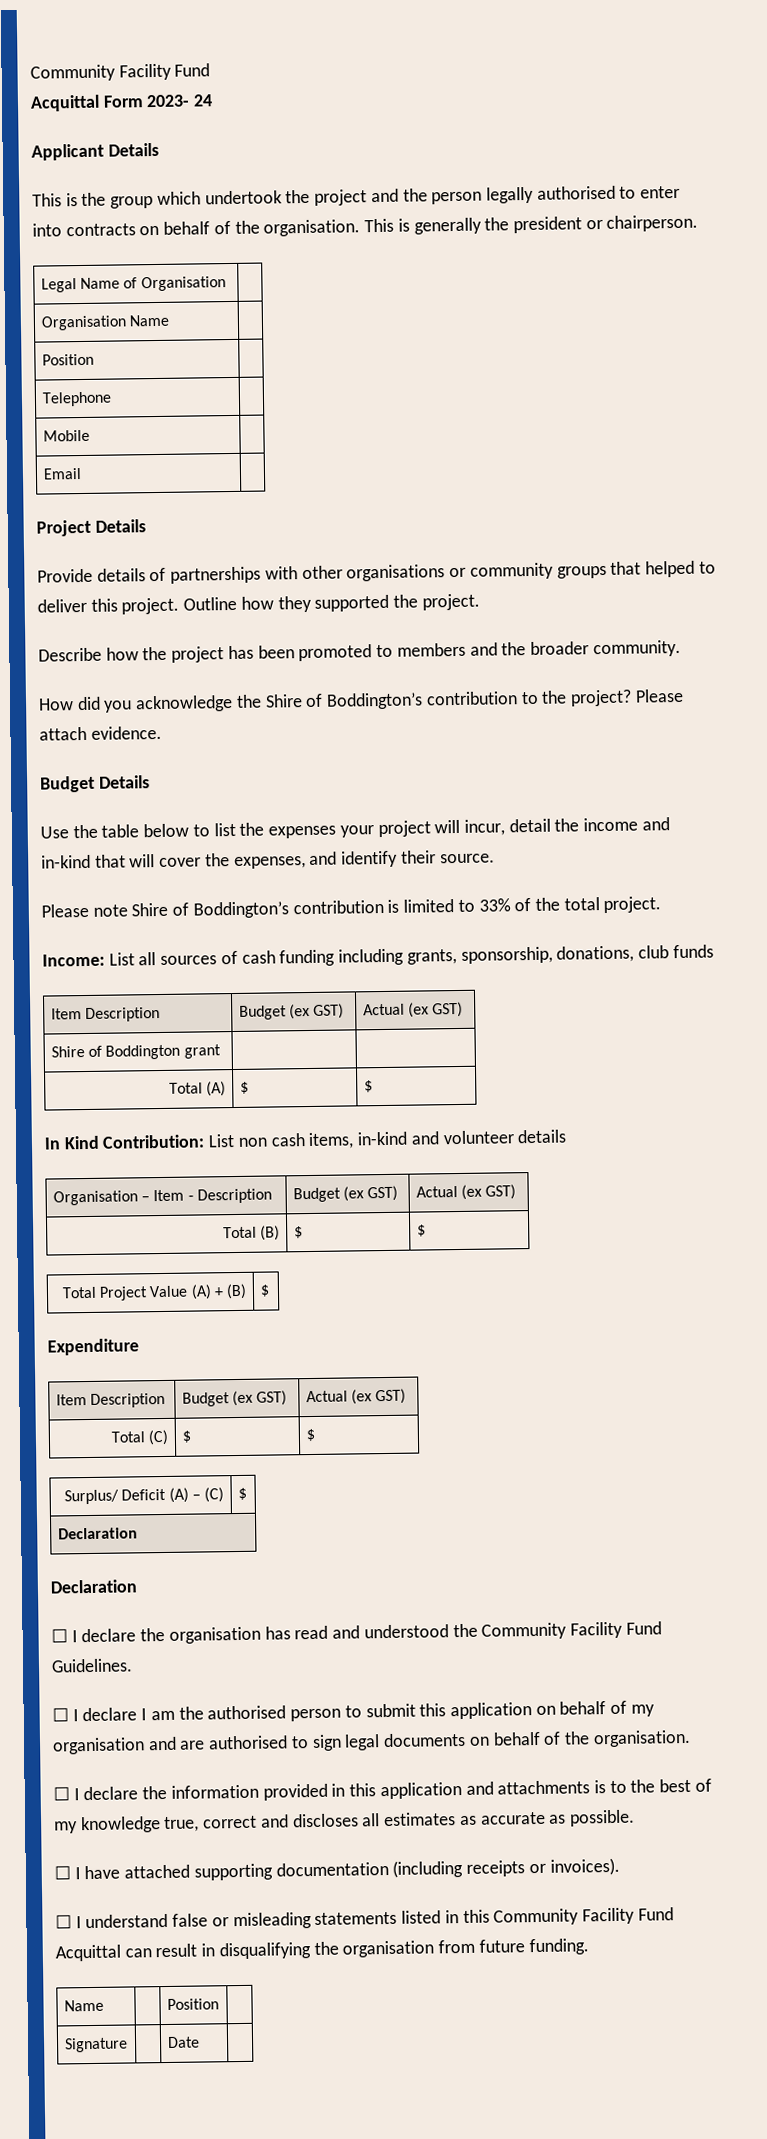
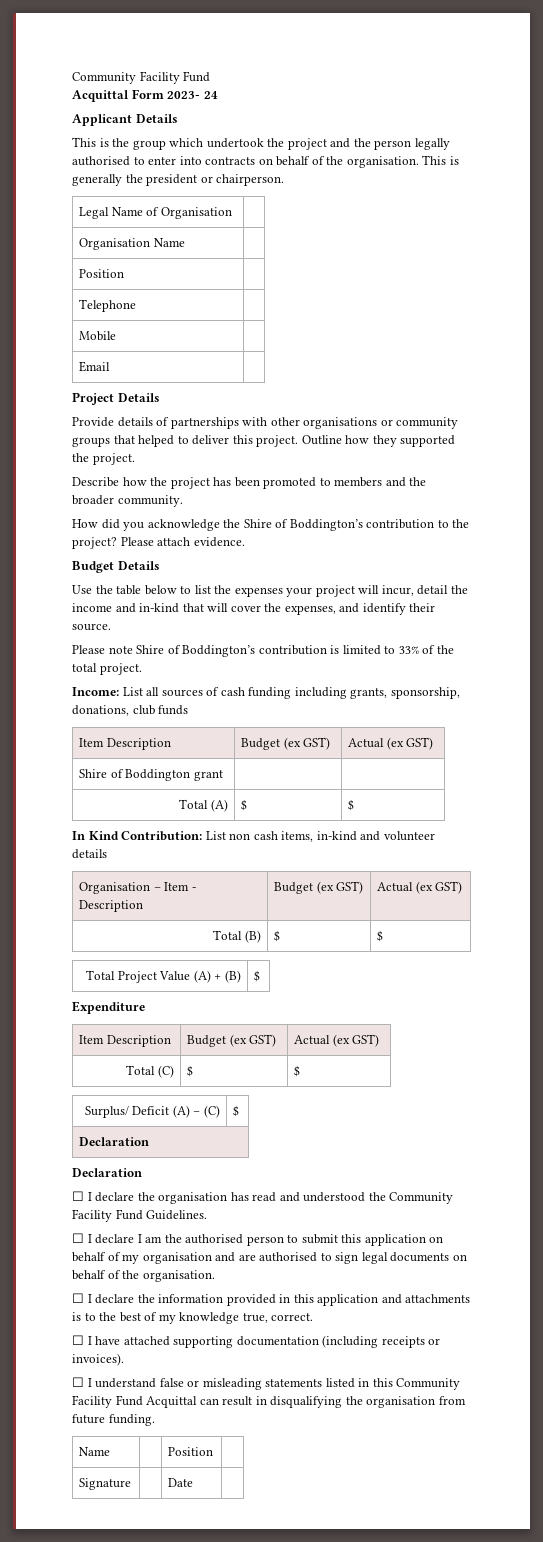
[203,1809,635,1829] correct and discloses all estimates as accurate as possible. -> [271,1313,314,1321] correct.

